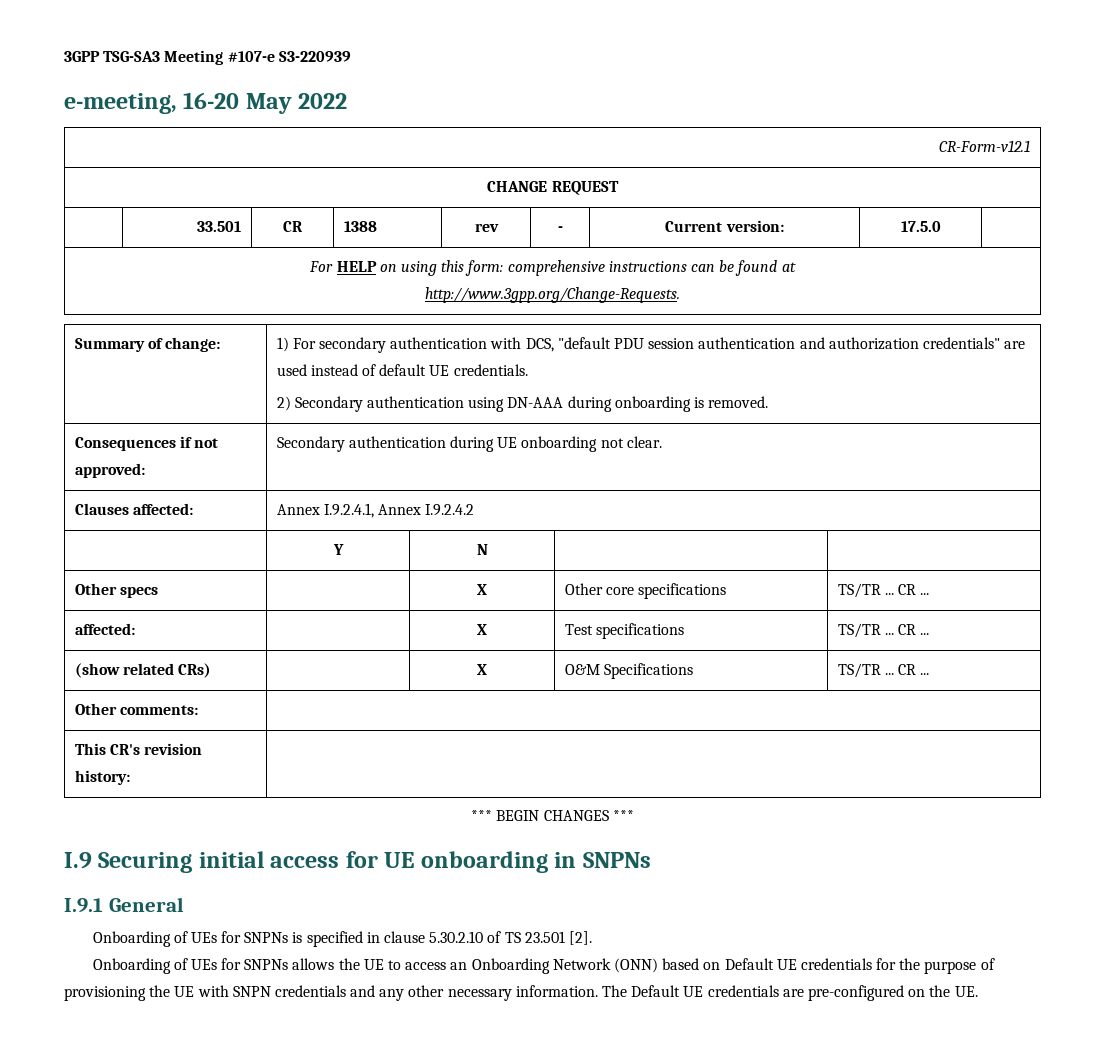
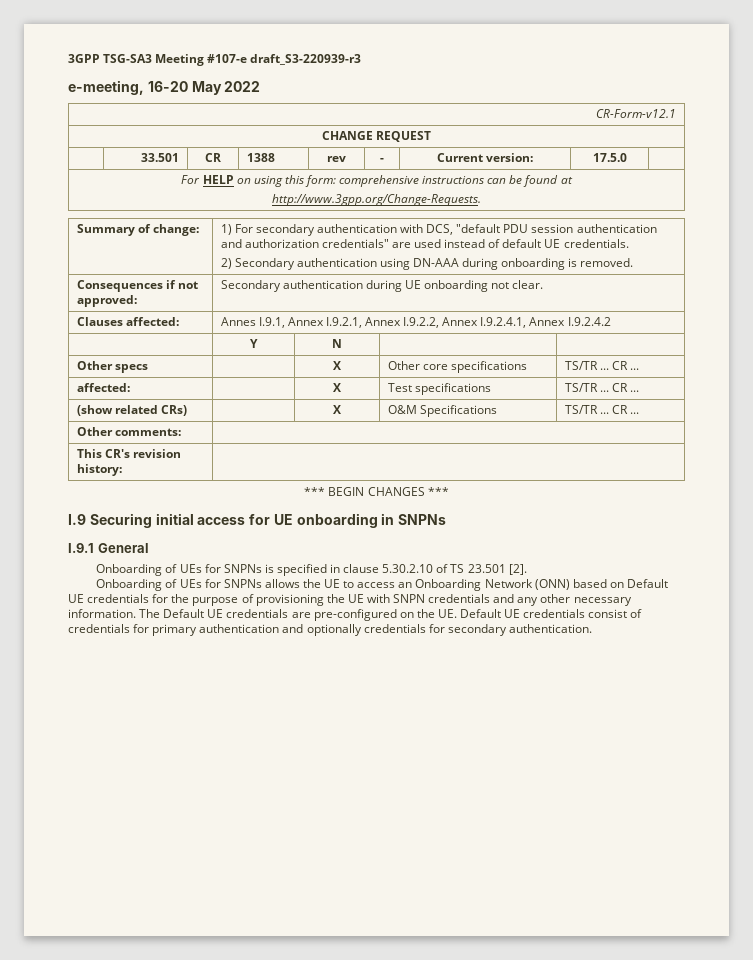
[278,51,351,62] S3-220939 -> [250,54,362,65] draft_S3-220939-r3
(193, 509) none -> [220,317,440,328] Annes I.9.1, Annex I.9.2.1, Annex I.9.2.2,
(978, 991) none -> [460,609,643,618] [68,624,592,636] Default UE credentials consist of credentials for primary authentication and optionally credentials for secondary authentication.

